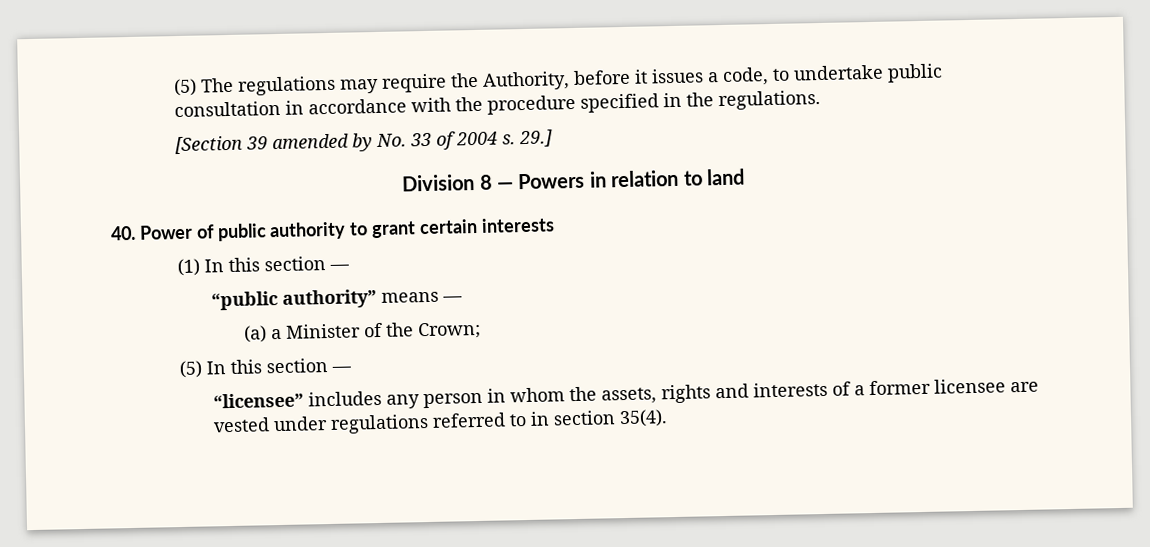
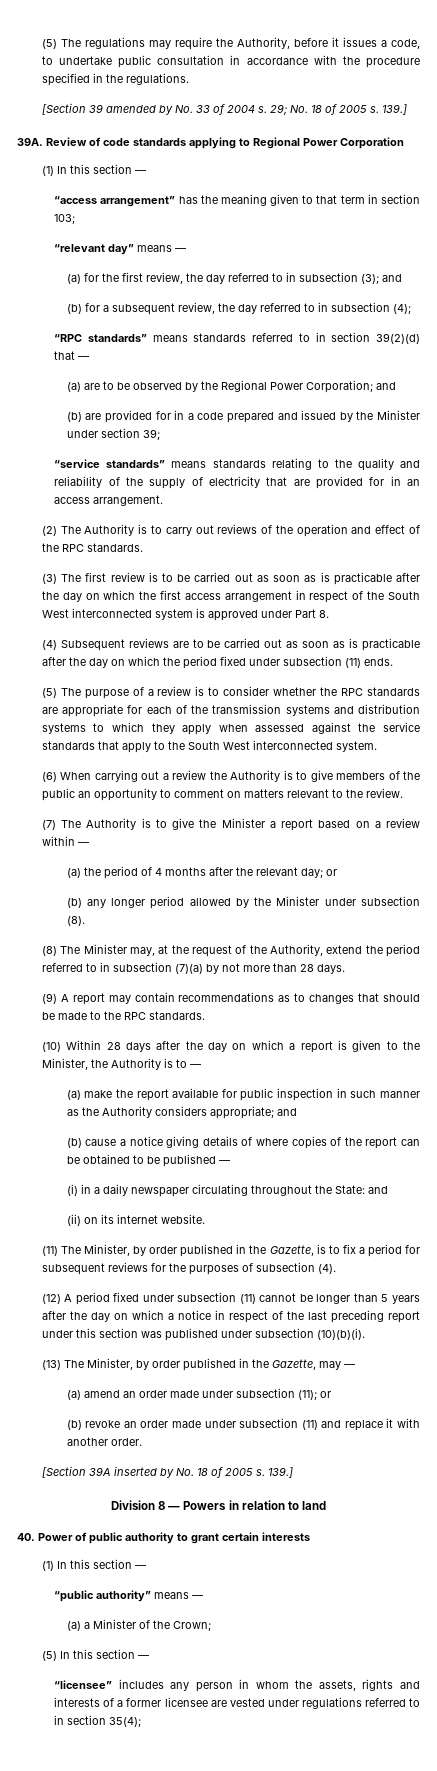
[518,129,553,148] 29.] -> [269,104,407,115] [17,137,404,149] [41,164,146,176] [54,194,420,207] [54,214,76,224] [54,244,187,255] [66,272,402,284] [66,302,411,315] [54,332,420,344] [54,351,90,360] [66,380,396,393] [66,410,420,423] [66,428,160,440] [54,458,420,471] [54,476,421,489] [54,495,164,506] [41,524,420,537] [41,543,143,552] [41,572,421,585] [41,590,421,603] [41,608,329,621] [41,638,420,651] [41,656,393,669] [41,686,420,699] [41,704,420,717] [41,722,420,735] [41,740,377,753] [41,770,421,782] [41,788,403,801] [41,818,421,831] [41,836,89,846] [66,866,337,879] [66,896,420,909] [66,916,85,926] [41,944,420,957] [41,962,345,974] [41,992,421,1005] [41,1011,205,1020] [41,1040,420,1053] [41,1058,201,1070] [66,1088,420,1101] [66,1106,297,1119] [66,1136,420,1149] [66,1154,230,1167] [66,1184,388,1197] [66,1214,205,1226] [41,1244,420,1257] [41,1262,336,1275] [41,1292,420,1305] [41,1310,420,1323] [41,1328,365,1341] [41,1358,355,1371] [66,1388,331,1400] [66,1418,421,1431] [66,1437,142,1446] [41,1466,293,1478] 29; No. 18 of 2005 s. 139.] // 39A. Review of code standards applying to Regional Power Corporation // (1) In this section — // “access arrangement” has the meaning given to that term in section 103; // “relevant day” means — // (a) for the first review, the day referred to in subsection (3); and // (b) for a subsequent review, the day referred to in subsection (4); // “RPC standards” means standards referred to in section 39(2)(d) that — // (a) are to be observed by the Regional Power Corporation; and // (b) are provided for in a code prepared and issued by the Minister under section 39; // “service standards” means standards relating to the quality and reliability of the supply of electricity that are provided for in an access arrangement. // (2) The Authority is to carry out reviews of the operation and effect of the RPC standards. // (3) The first review is to be carried out as soon as is practicable after the day on which the first access arrangement in respect of the South West interconnected system is approved under Part 8. // (4) Subsequent reviews are to be carried out as soon as is practicable after the day on which the period fixed under subsection (11) ends. // (5) The purpose of a review is to consider whether the RPC standards are appropriate for each of the transmission systems and distribution systems to which they apply when assessed against the service standards that apply to the South West interconnected system. // (6) When carrying out a review the Authority is to give members of the public an opportunity to comment on matters relevant to the review. // (7) The Authority is to give the Minister a report based on a review within — // (a) the period of 4 months after the relevant day; or // (b) any longer period allowed by the Minister under subsection (8). // (8) The Minister may, at the request of the Authority, extend the period referred to in subsection (7)(a) by not more than 28 days. // (9) A report may contain recommendations as to changes that should be made to the RPC standards. // (10) Within 28 days after the day on which a report is given to the Minister, the Authority is to — // (a) make the report available for public inspection in such manner as the Authority considers appropriate; and // (b) cause a notice giving details of where copies of the report can be obtained to be published — // (i) in a daily newspaper circulating throughout the State: and // (ii) on its internet website. // (11) The Minister, by order published in the Gazette, is to fix a period for subsequent reviews for the purposes of subsection (4). // (12) A period fixed under subsection (11) cannot be longer than 5 years after the day on which a notice in respect of the last preceding report under this section was published under subsection (10)(b)(i). // (13) The Minister, by order published in the Gazette, may — // (a) amend an order made under subsection (11); or // (b) revoke an order made under subsection (11) and replace it with another order. // [Section 39A inserted by No. 18 of 2005 s. 139.]
[618,409,668,428] 35(4). -> [109,1717,142,1727] 35(4);

